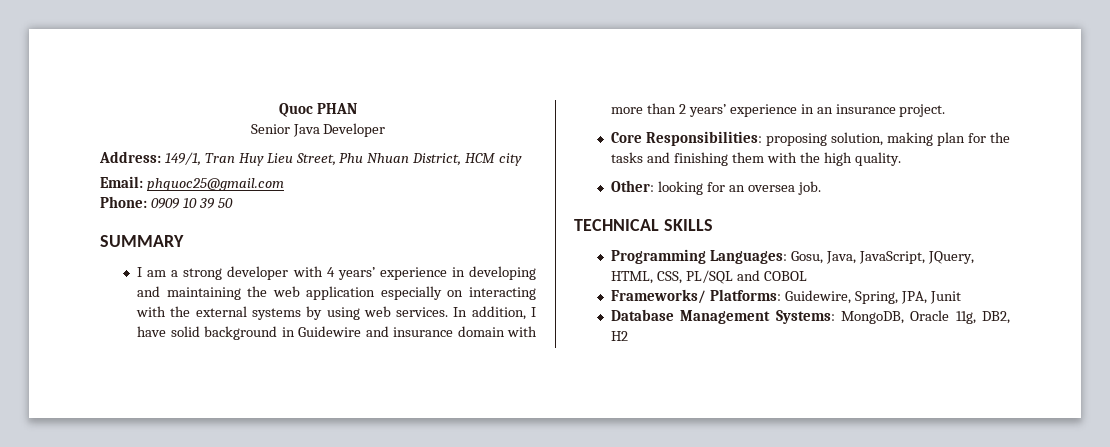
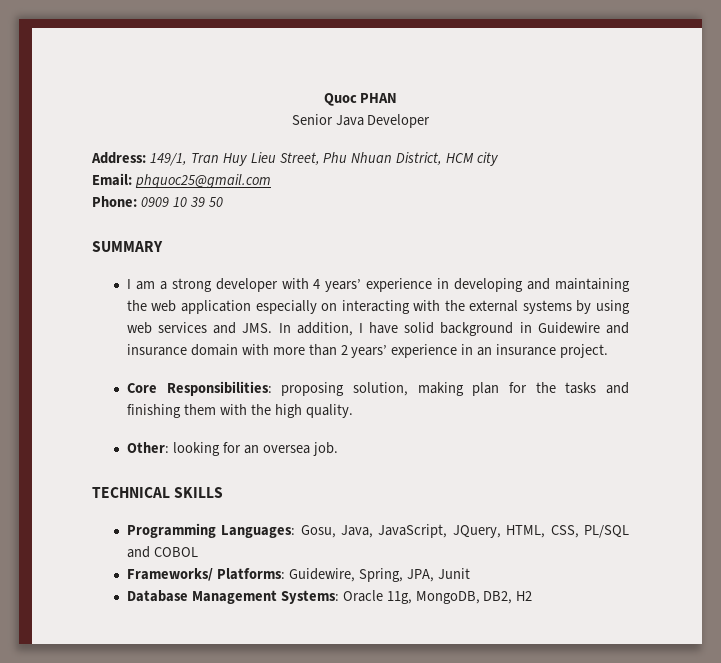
[396,307,449,317] services. -> [158,322,273,334] services and JMS.
[841,311,905,324] MongoDB, -> (339, 597) none
(976, 317) none -> [415,591,480,604] MongoDB,

